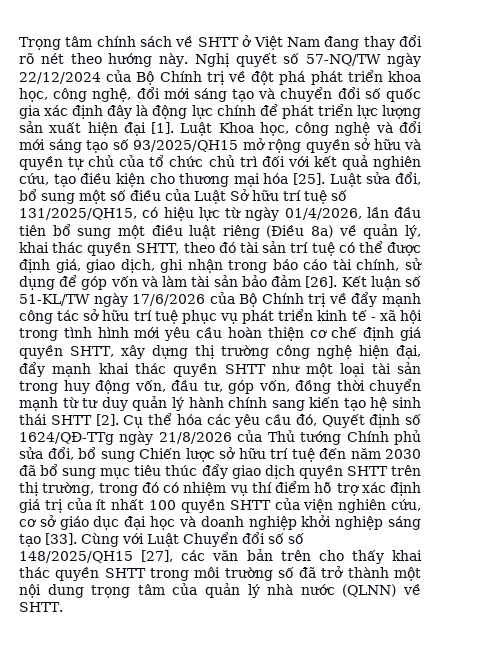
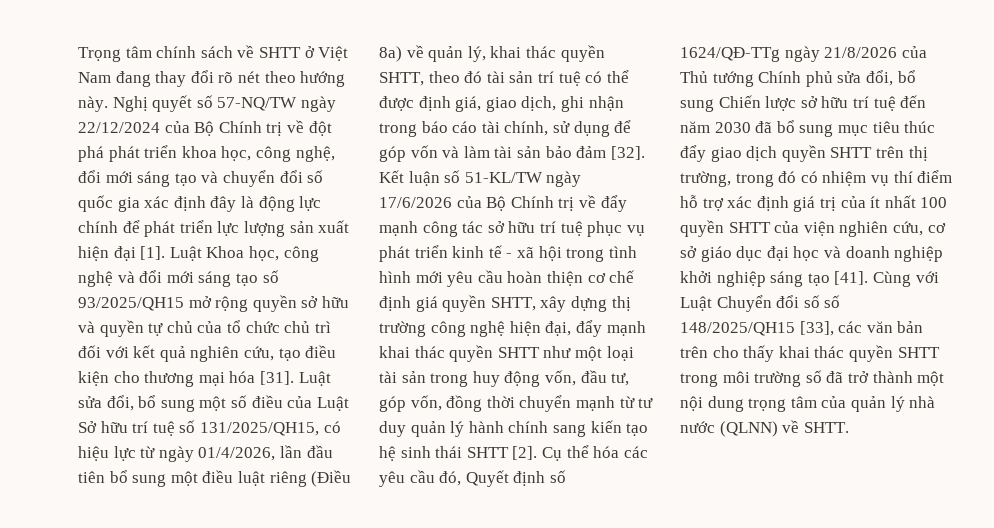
[293,173,326,185] [25]. -> [259,371,294,385] [31].
[305,276,338,288] [26]. -> [610,146,645,160] [32].
[45,533,77,545] [33]. -> [834,271,869,285] [41].
[141,550,174,562] [27], -> [799,321,834,336] [33],

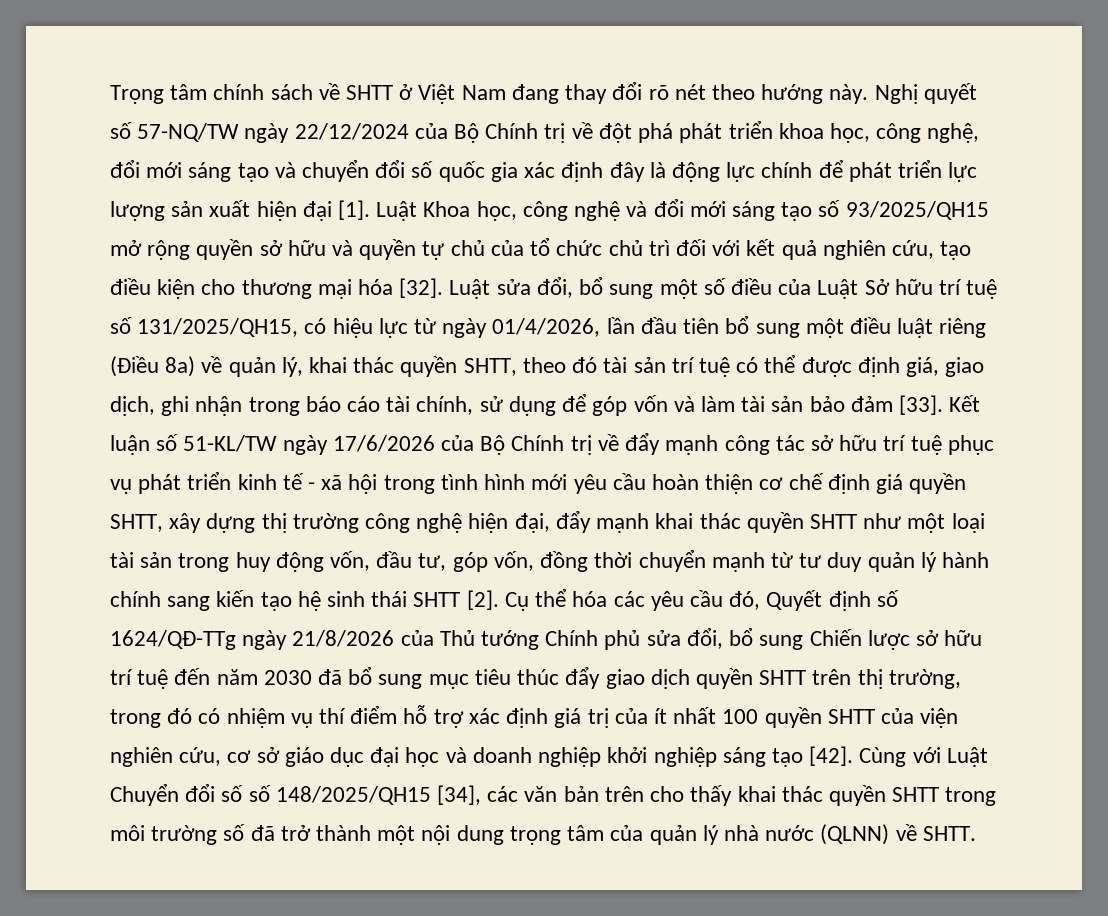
[259,371,294,385] [31]. -> [399,278,444,298] [32].
[610,146,645,160] [32]. -> [898,395,943,415] [33].
[834,271,869,285] [41]. -> [809,746,854,766] [42].
[799,321,834,336] [33], -> [437,785,482,805] [34],

